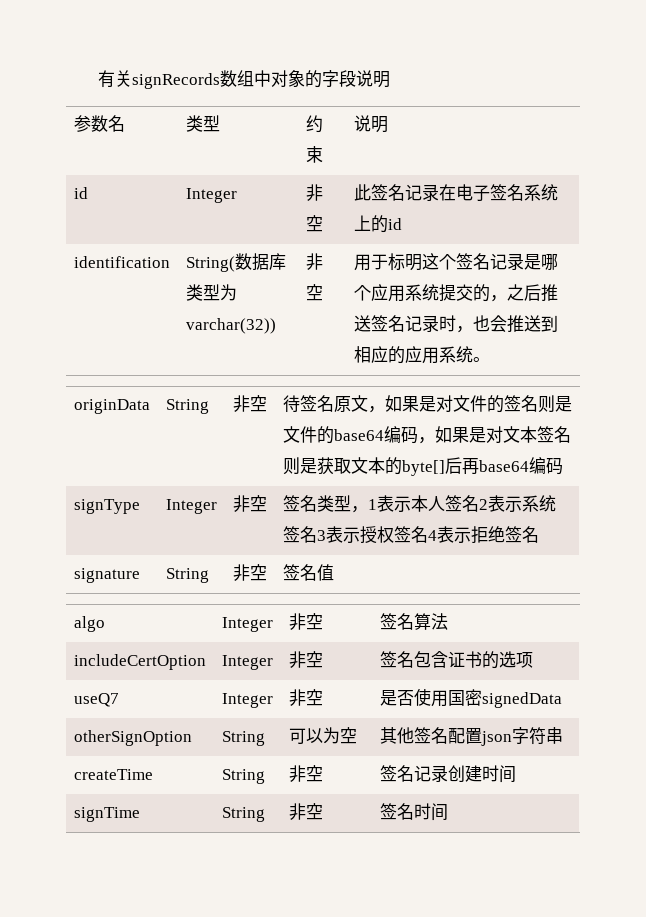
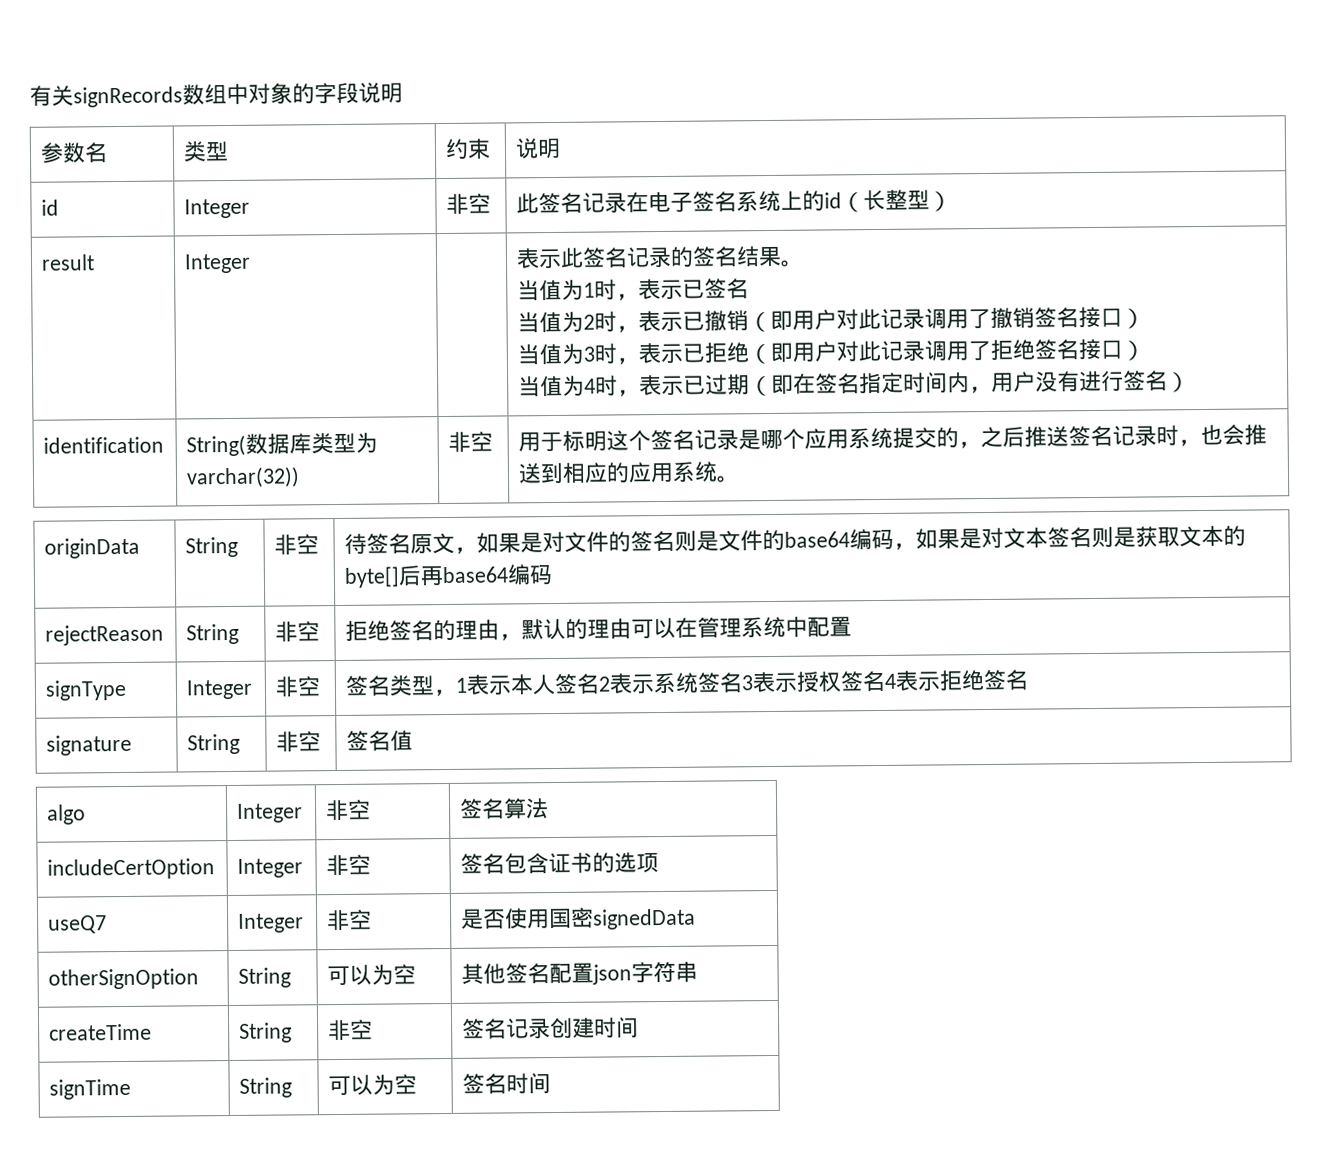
(402, 224) none -> [841,189,953,213] [41,254,96,271] [184,253,252,274] [516,245,805,269] [517,278,750,301] [517,306,1146,333] [517,338,1146,365] [518,370,1191,397] （长整型） // result | Integer | | 表示此签名记录的签名结果。 // 当值为1时，表示已签名 // 当值为2时，表示已撤销（即用户对此记录调用了撤销签名接口） // 当值为3时，表示已拒绝（即用户对此记录调用了拒绝签名接口） // 当值为4时，表示已过期（即在签名指定时间内，用户没有进行签名）
(563, 466) none -> [45,624,165,646] [186,623,240,645] [275,621,321,642] [345,616,853,641] // rejectReason | String | 非空 | 拒绝签名的理由，默认的理由可以在管理系统中配置
[288,803,306,820] 非 -> [328,1074,396,1096] 可以为

